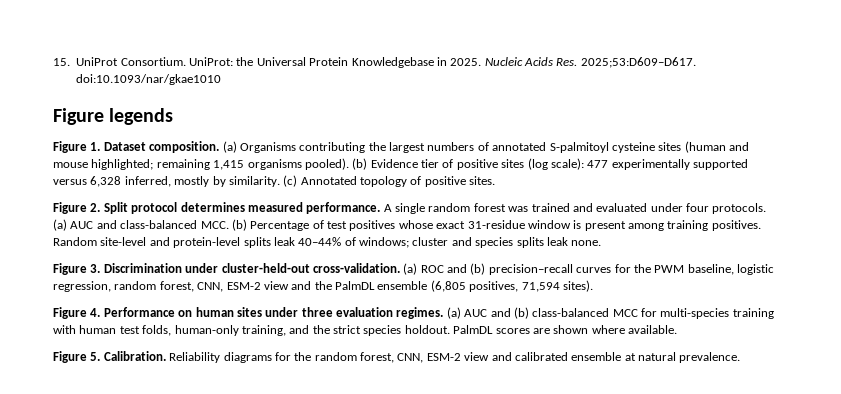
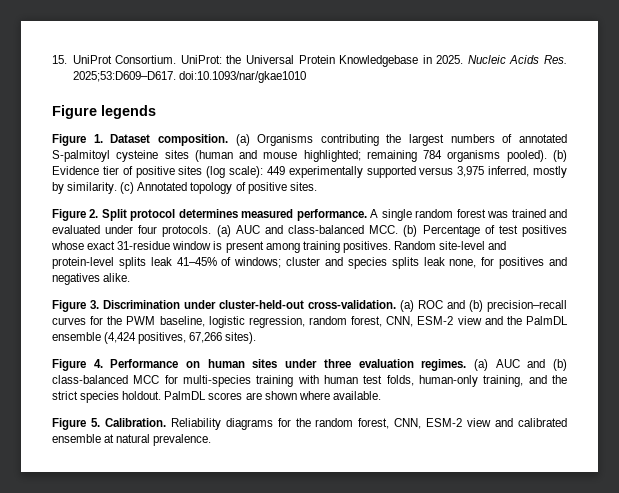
[213,160,245,170] 1,415 -> [423,150,443,159] 784
[587,160,609,168] 477 -> [266,166,285,175] 449
[90,176,122,187] 6,328 -> [457,166,485,177] 3,975
[298,237,342,246] 40–44% -> [176,257,217,266] 41–45%
[571,240,602,246] none. -> [449,257,567,269] [52,273,131,285] none, for positives and negatives alike.
[430,280,560,292] (6,805 positives, 71,594 -> [104,332,223,344] (4,424 positives, 67,266

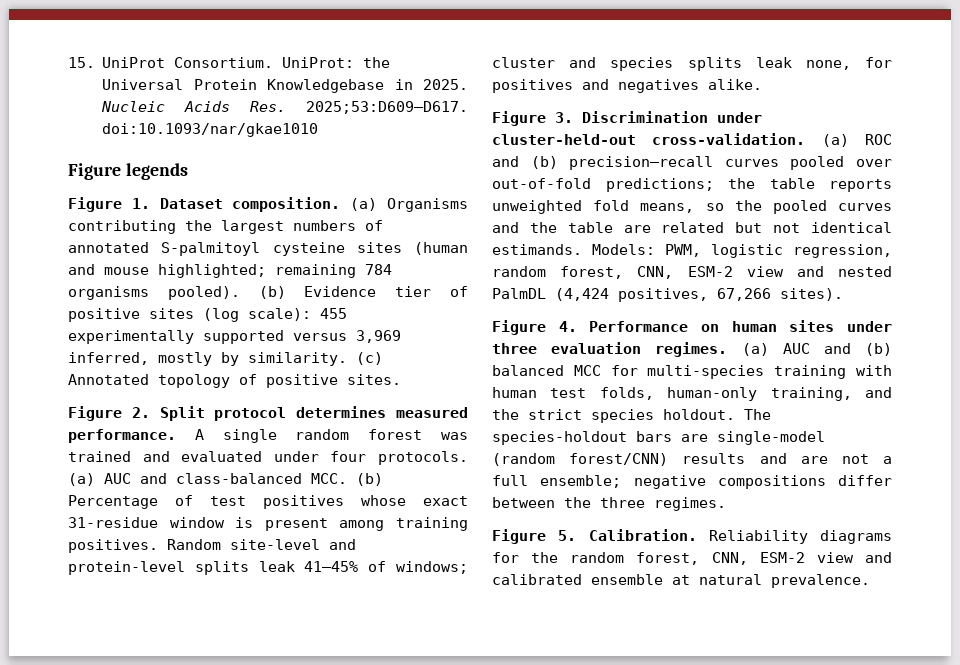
[266,166,285,175] 449 -> [320,308,347,319] 455
[457,166,485,177] 3,975 -> [356,330,401,343] 3,969
[90,316,205,327] for the PWM baseline, -> [790,156,892,170] [492,178,892,192] [492,200,892,214] [492,222,892,233] [492,244,701,257] pooled over out-of-fold predictions; the table reports unweighted fold means, so the pooled curves and the table are related but not identical estimands. Models: PWM,
[506,316,569,325] [52,332,101,341] the PalmDL ensemble -> [838,266,892,277] [492,288,546,299] nested PalmDL
[52,375,128,384] class-balanced -> [492,365,564,376] balanced
[164,391,381,400] PalmDL scores are shown where available. -> [744,409,771,420] [492,431,825,445] [492,453,892,466] [492,475,892,489] [492,497,726,511] The species-holdout bars are single-model (random forest/CNN) results and are not a full ensemble; negative compositions differ between the three regimes.

